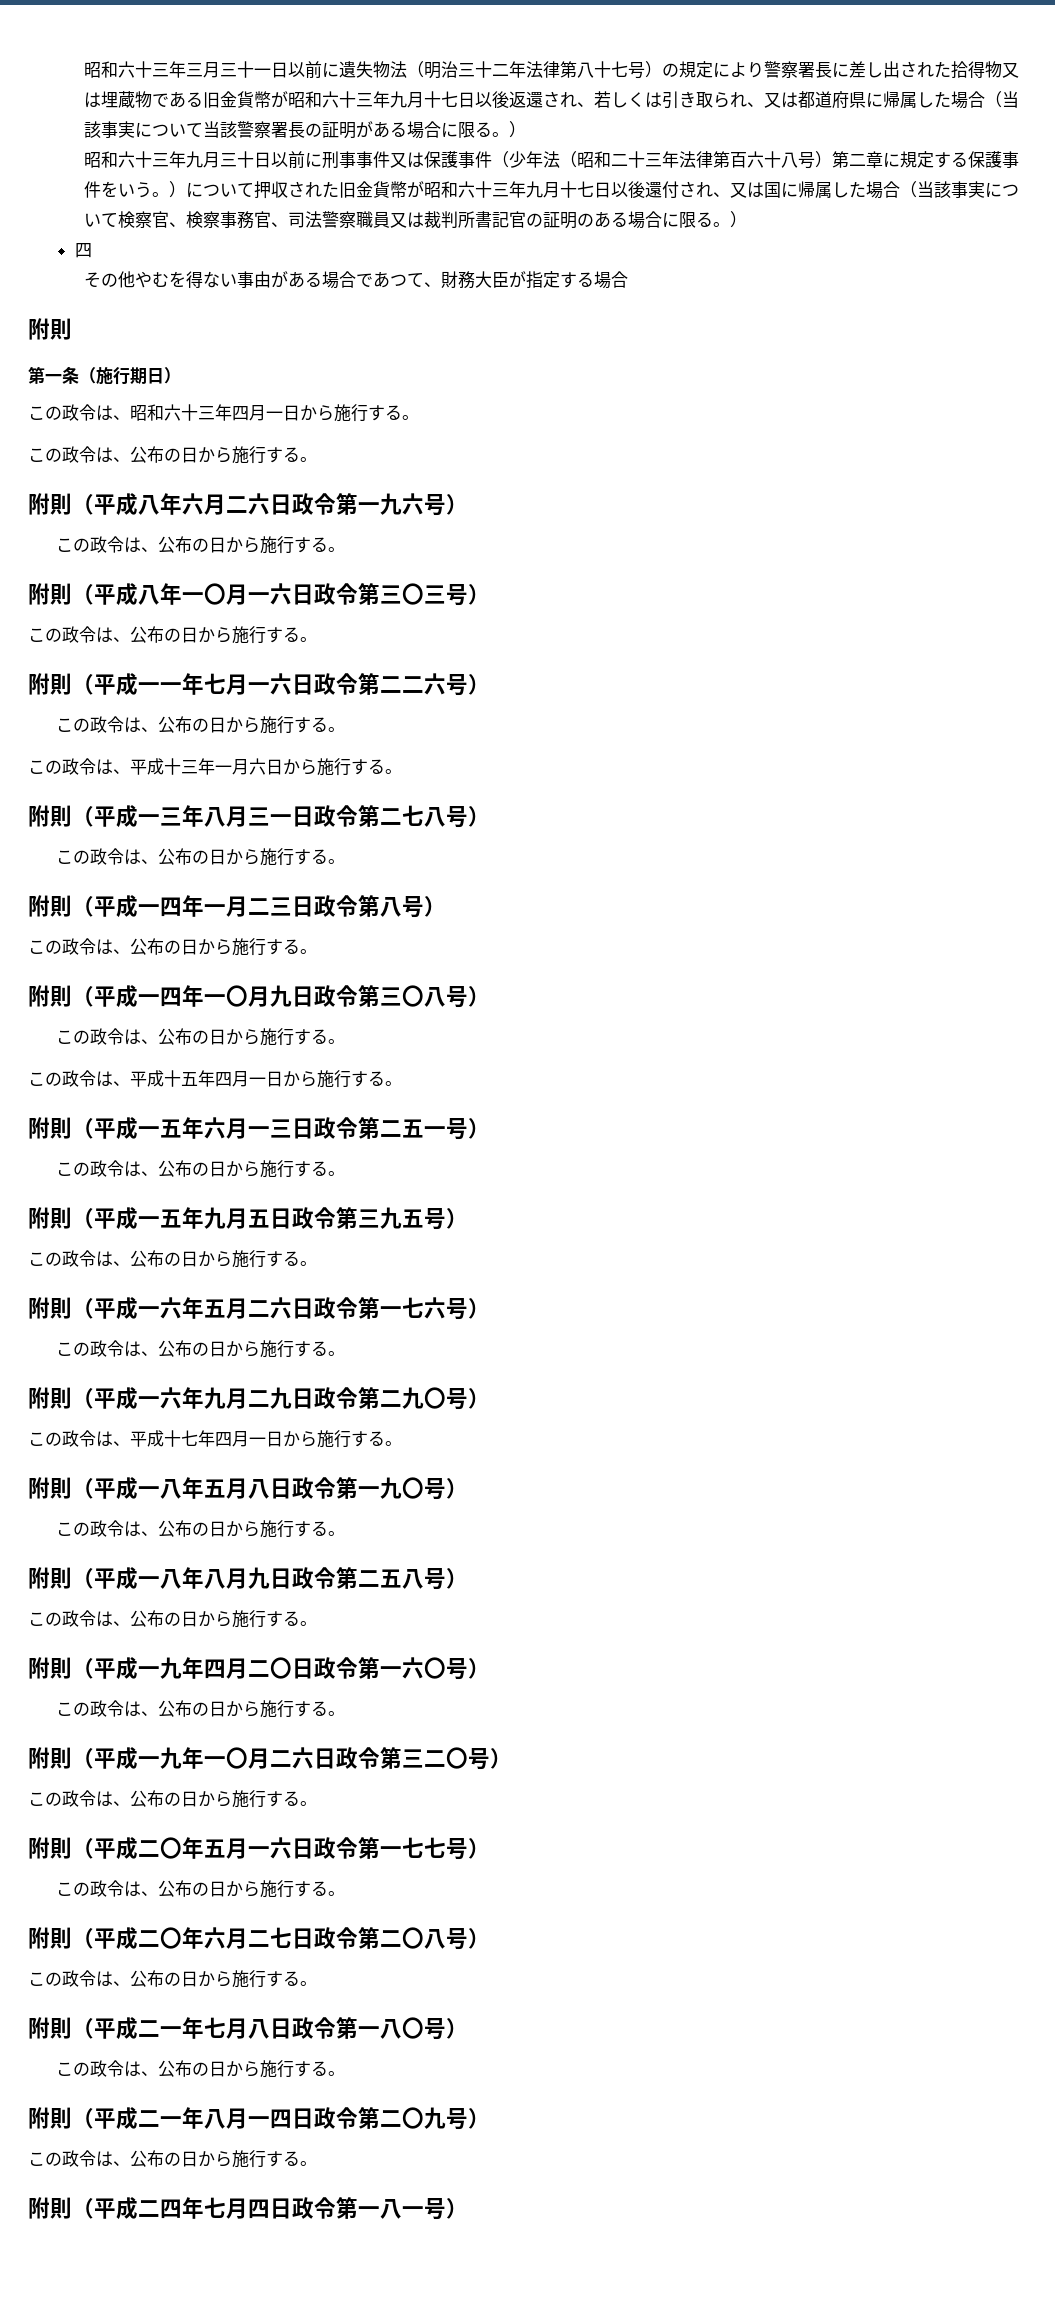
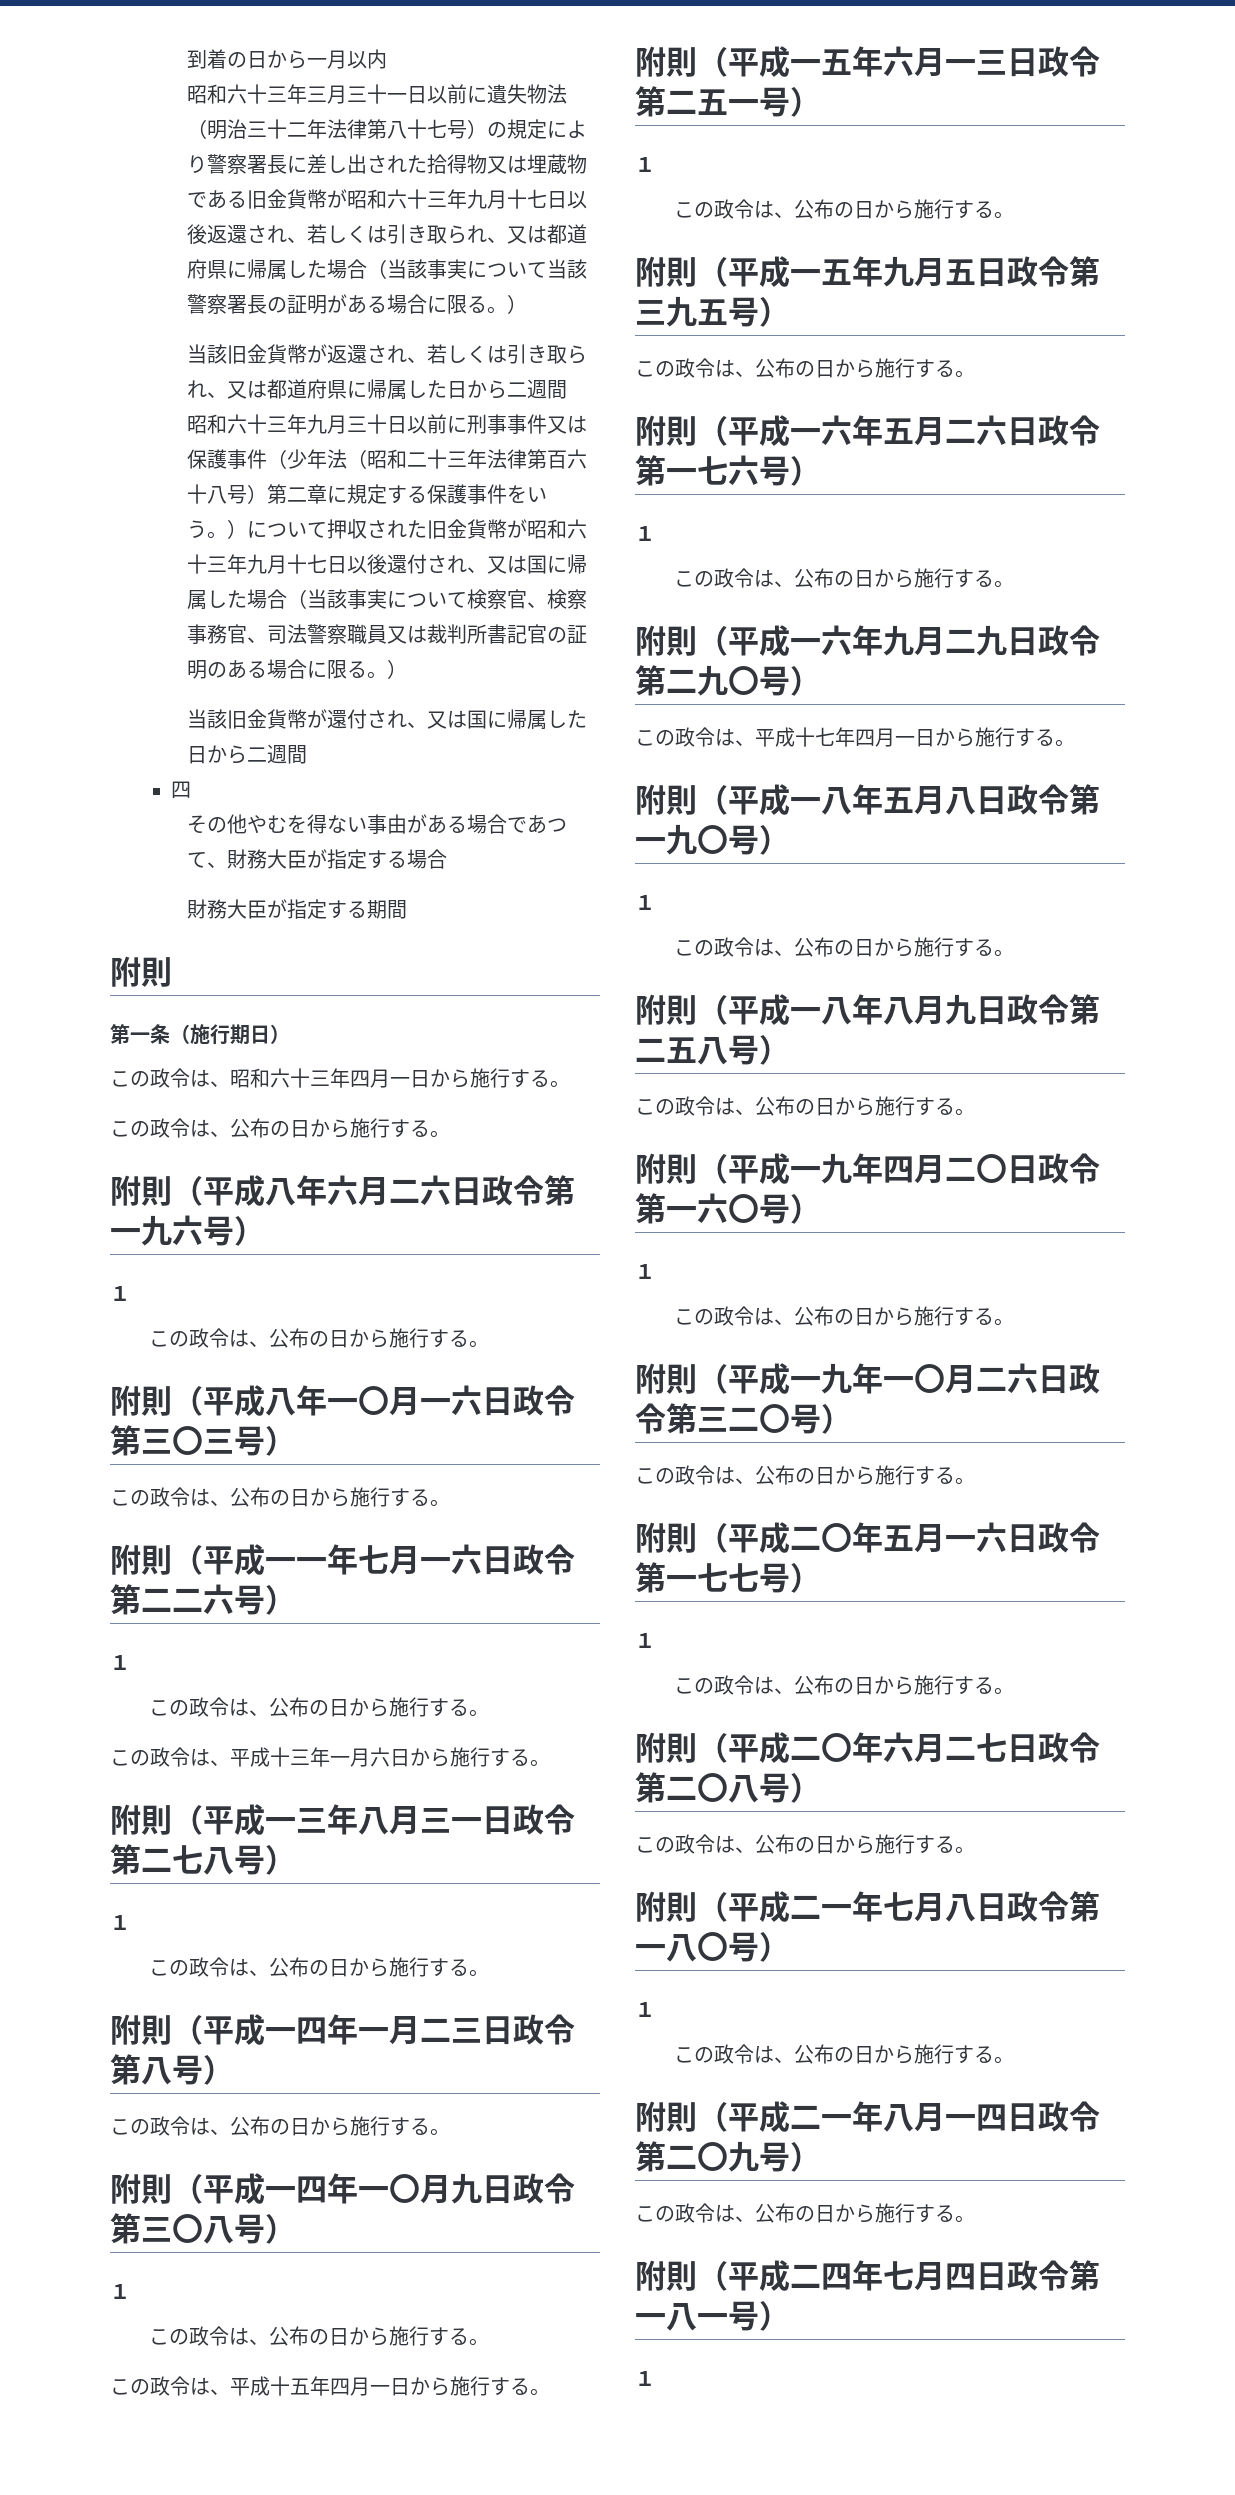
(84, 70) none -> [187,49,388,69] 到着の日から一月以内 //
(527, 129) none -> [187,344,588,364] [187,379,568,400] // 当該旧金貨幣が返還され、若しくは引き取られ、又は都道府県に帰属した日から二週間
(748, 219) none -> [187,709,588,730] [187,744,308,764] // 当該旧金貨幣が還付され、又は国に帰属した日から二週間
(629, 279) none -> [187,899,408,919] // 財務大臣が指定する期間
(468, 504) none -> [110,1286,130,1301] // １
(490, 684) none -> [110,1655,130,1670] // １
(490, 816) none -> [110,1915,130,1930] // １
(490, 996) none -> [110,2284,130,2299] // １
(490, 1128) none -> [635,157,655,172] // １
(490, 1308) none -> [635,526,655,541] // １
(468, 1488) none -> [635,895,655,910] // １
(490, 1668) none -> [635,1264,655,1279] // １
(490, 1848) none -> [635,1633,655,1648] // １
(468, 2028) none -> [635,2002,655,2017] // １
(468, 2208) none -> [635,2371,655,2386] // １

